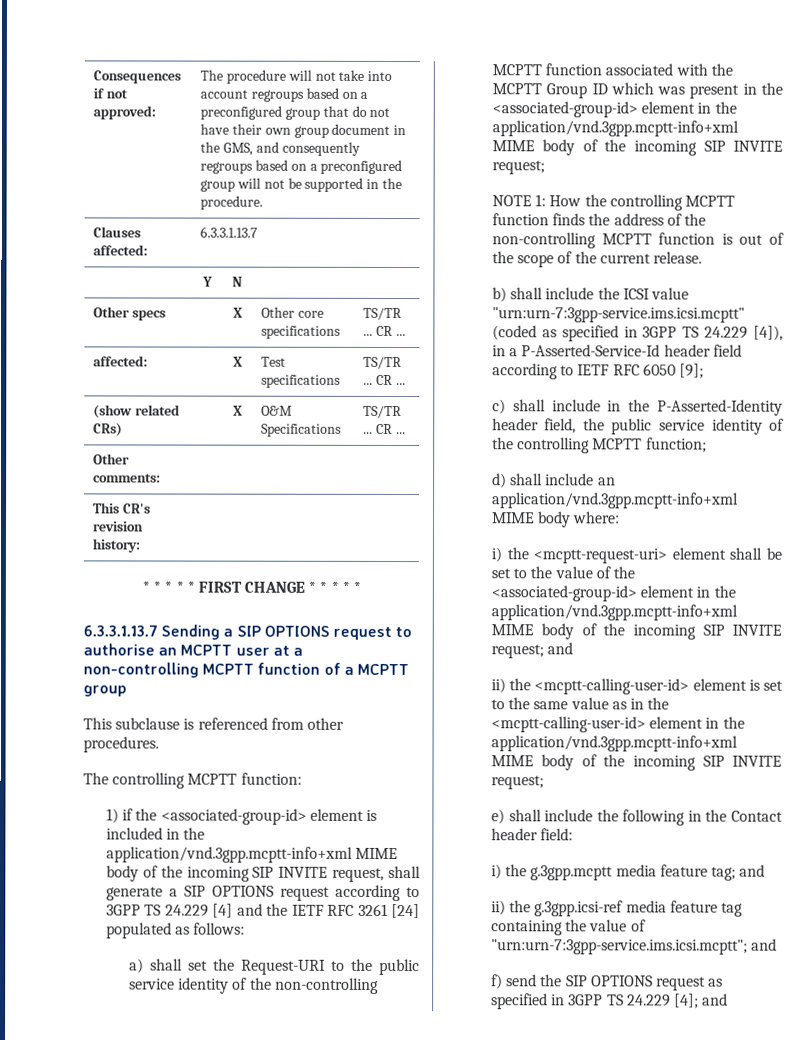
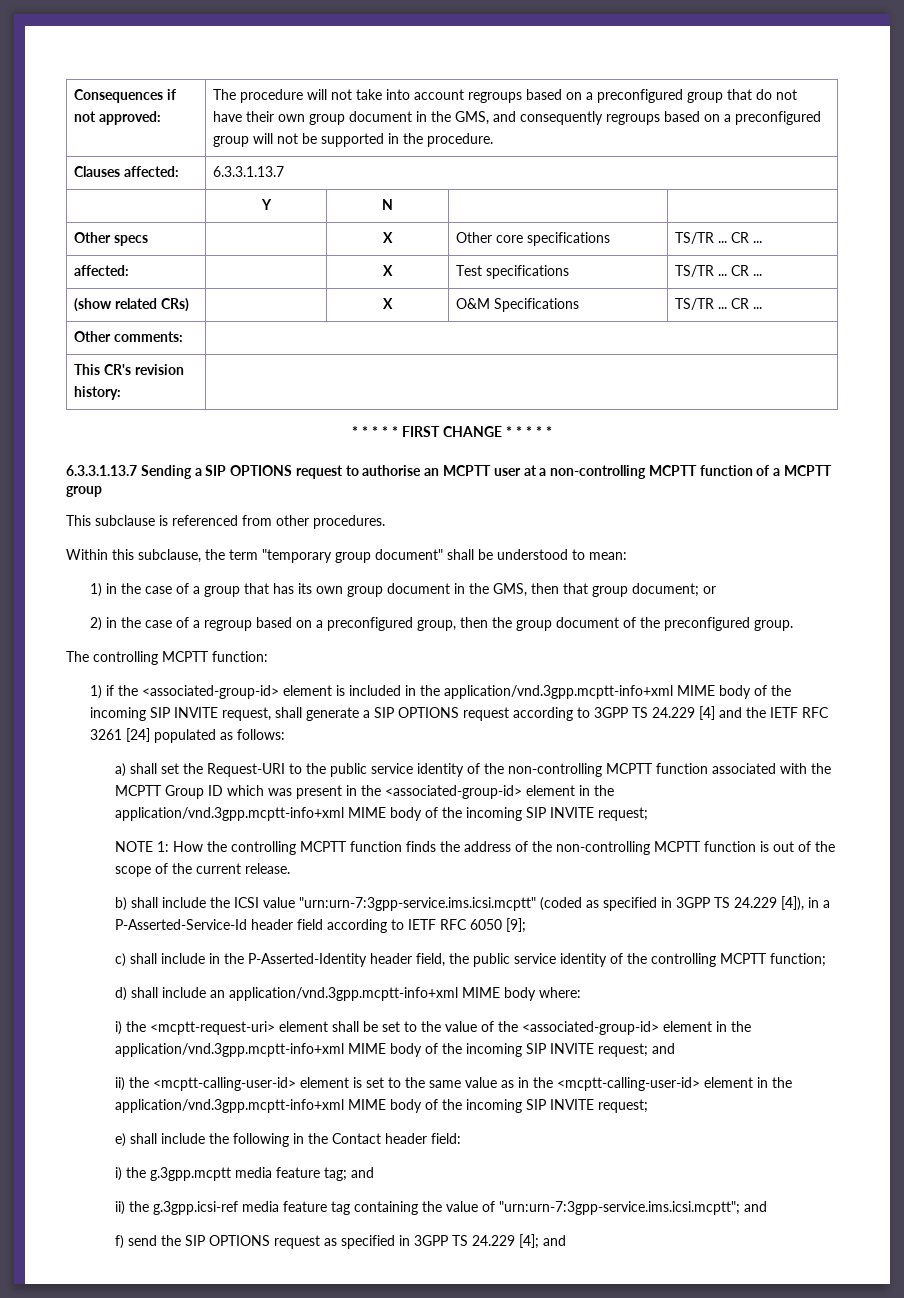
(159, 744) none -> [66,549,627,563] [90,583,717,597] [90,617,794,631] // Within this subclause, the term "temporary group document" shall be understood to mean: // 1) in the case of a group that has its own group document in the GMS, then that group document; or // 2) in the case of a regroup based on a preconfigured group, then the group document of the preconfigured group.

